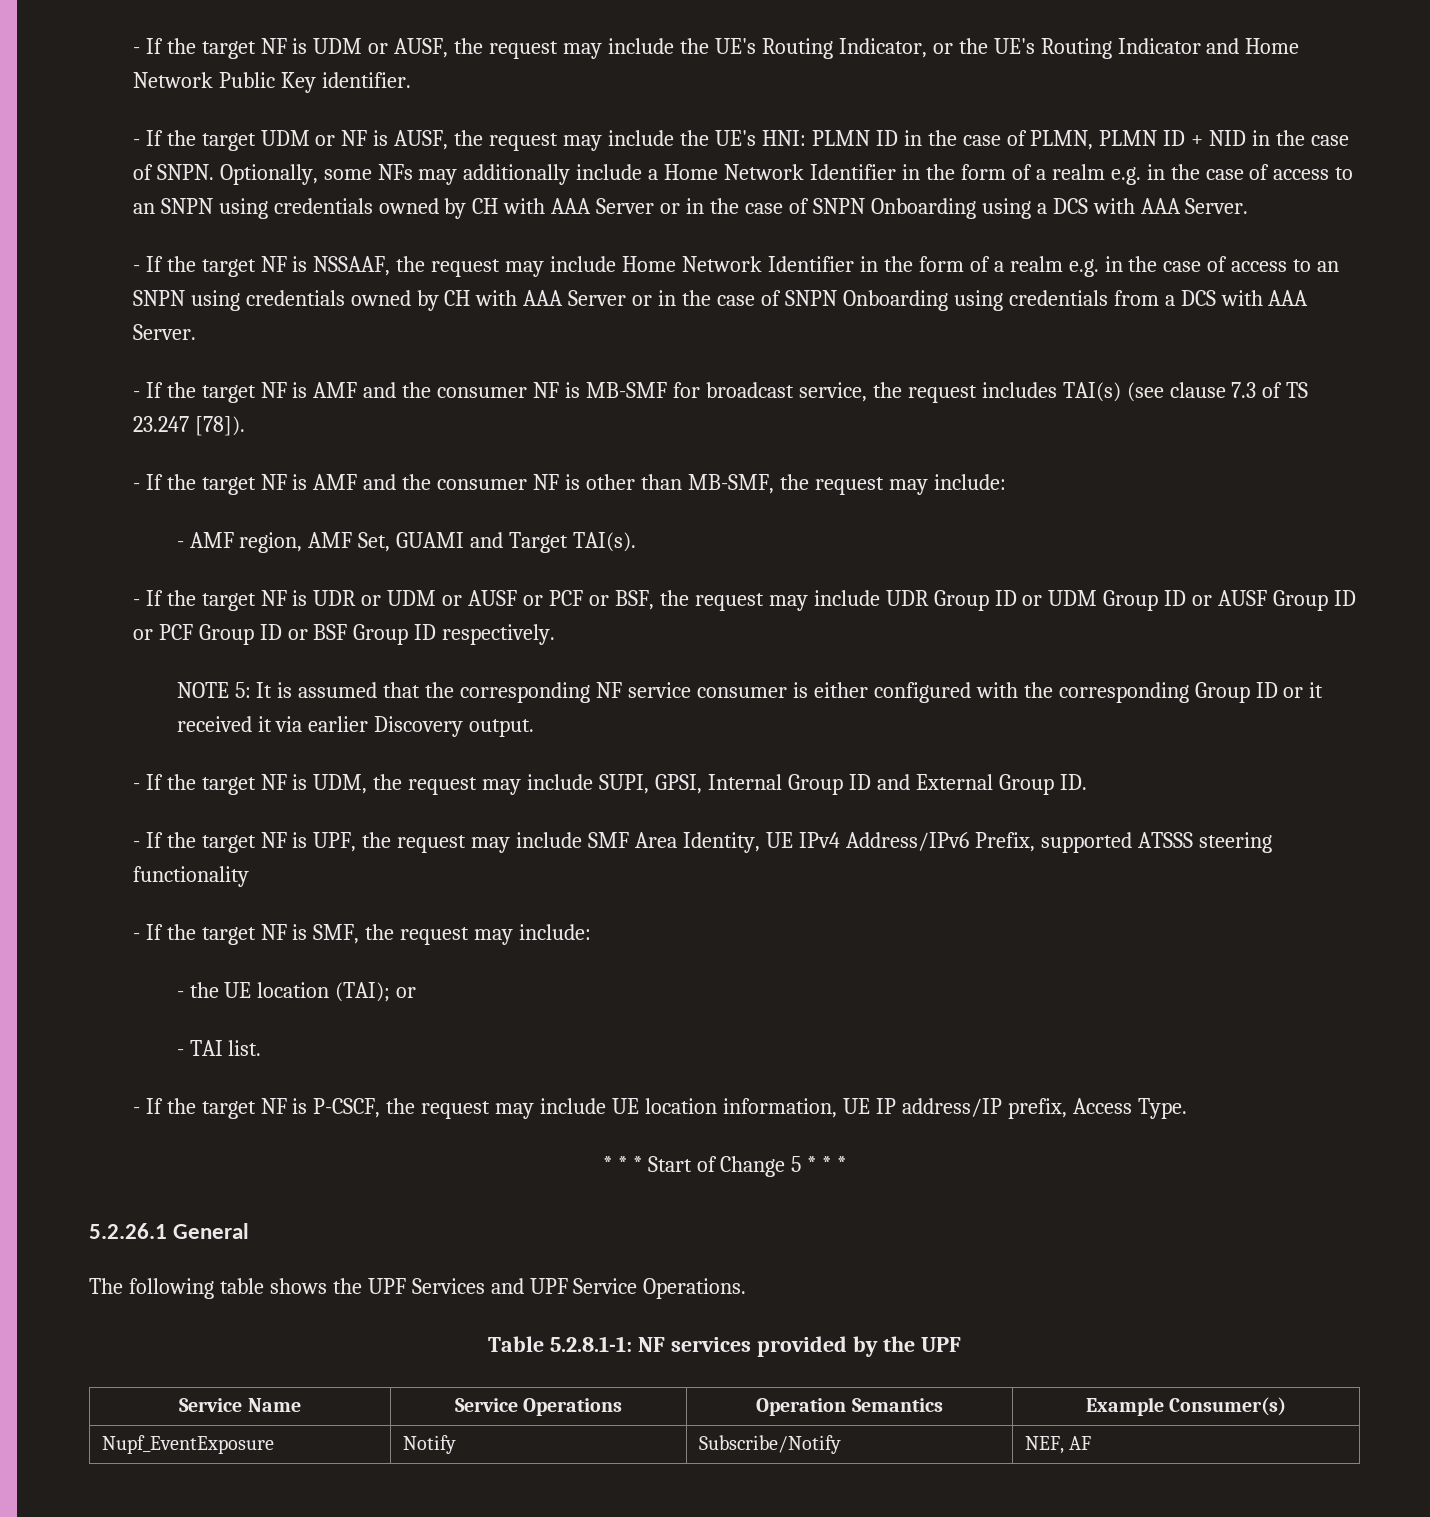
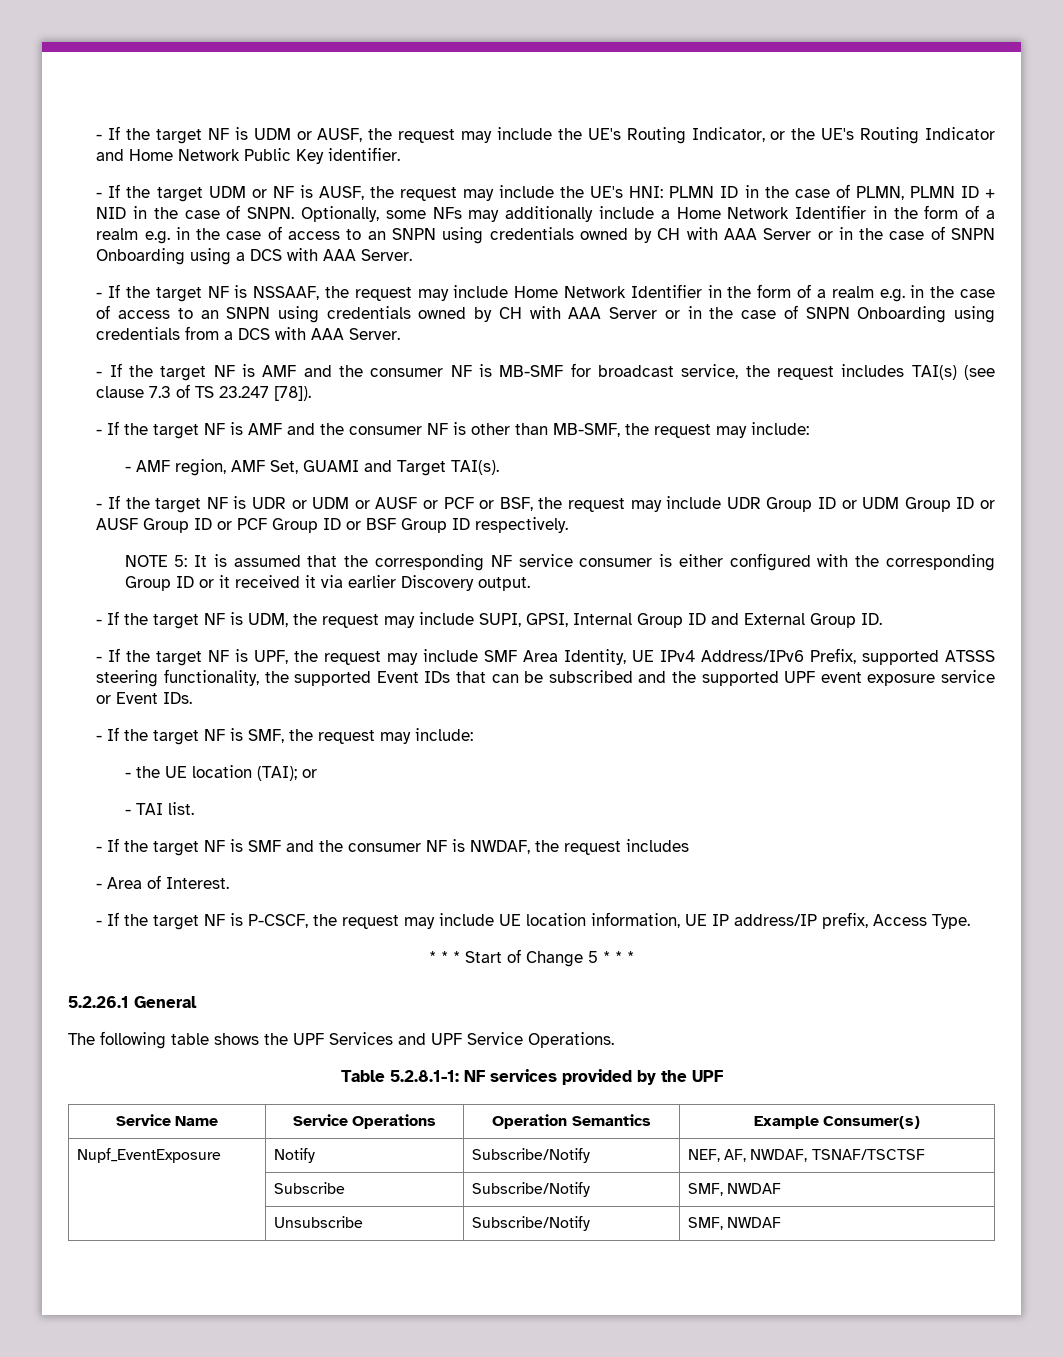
[132,866,249,887] functionality -> [163,669,995,686] [96,692,193,704] functionality, the supported Event IDs that can be subscribed and the supported UPF event exposure service or Event IDs.
(262, 1048) none -> [96,838,690,856] [96,875,230,889] // - If the target NF is SMF and the consumer NF is NWDAF, the request includes // - Area of Interest.
[1069,1436,1092,1450] AF -> [724,1149,925,1162] [274,1182,346,1194] [472,1182,591,1197] [688,1183,782,1196] [274,1216,364,1228] [472,1216,591,1231] [688,1217,782,1230] AF, NWDAF, TSNAF/TSCTSF // | Subscribe | Subscribe/Notify | SMF, NWDAF // | Unsubscribe | Subscribe/Notify | SMF, NWDAF

